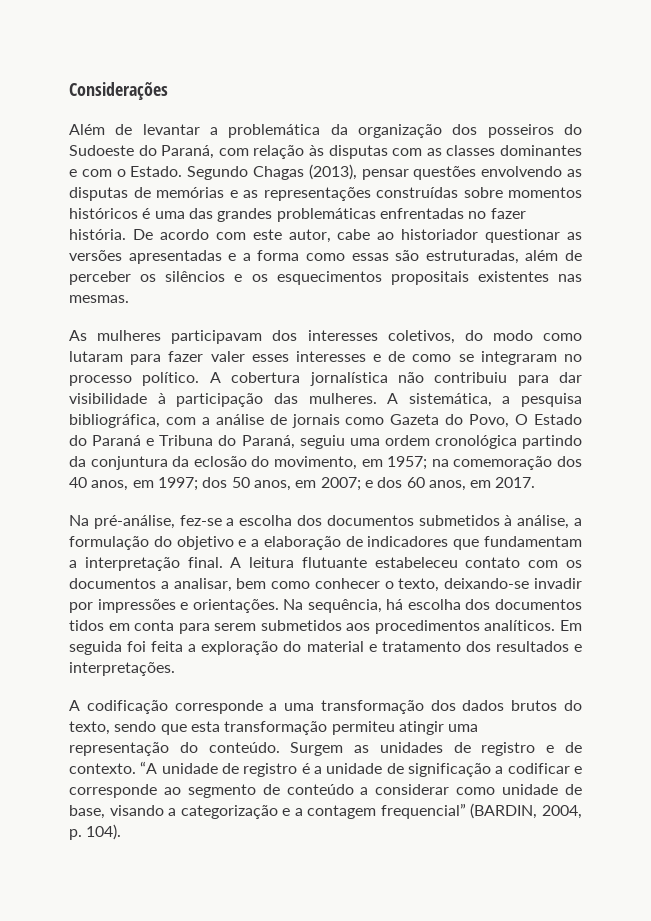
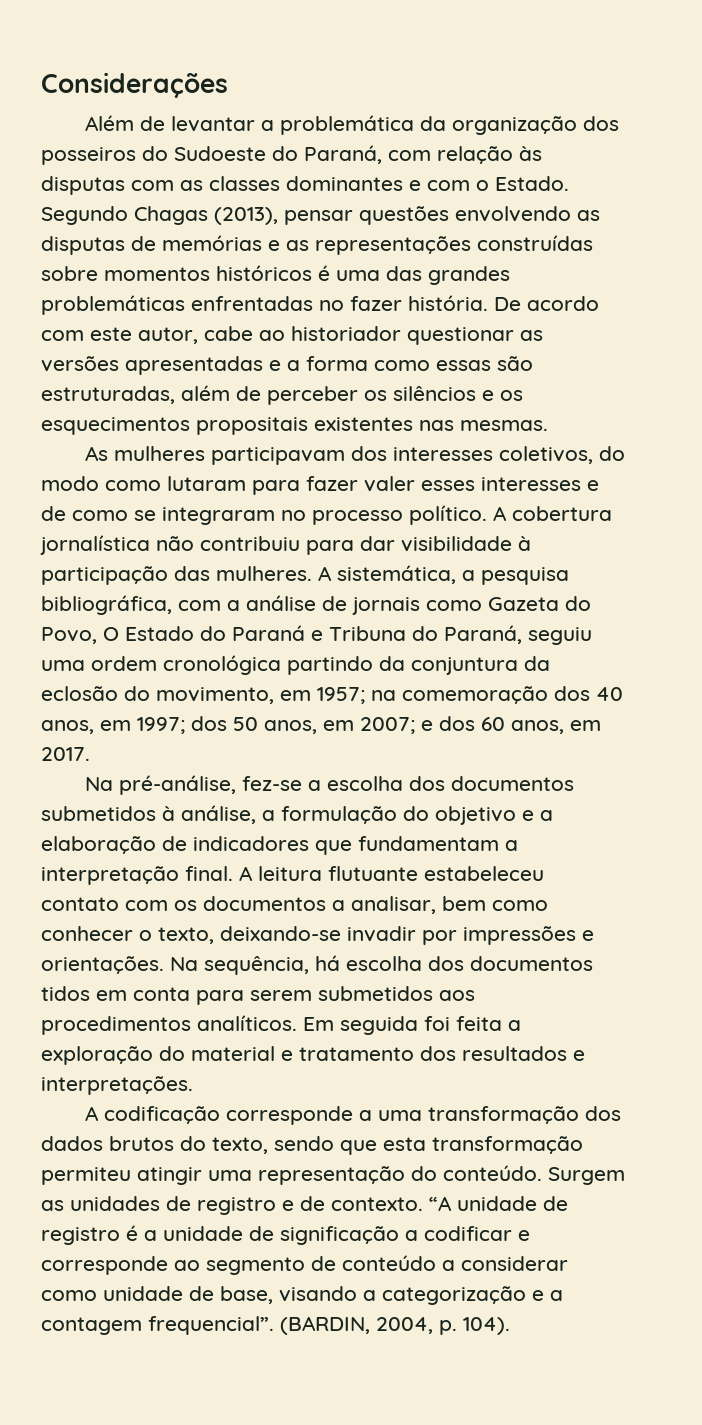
[380,803,466,819] frequencial” -> [148,1316,274,1335] frequencial”.

